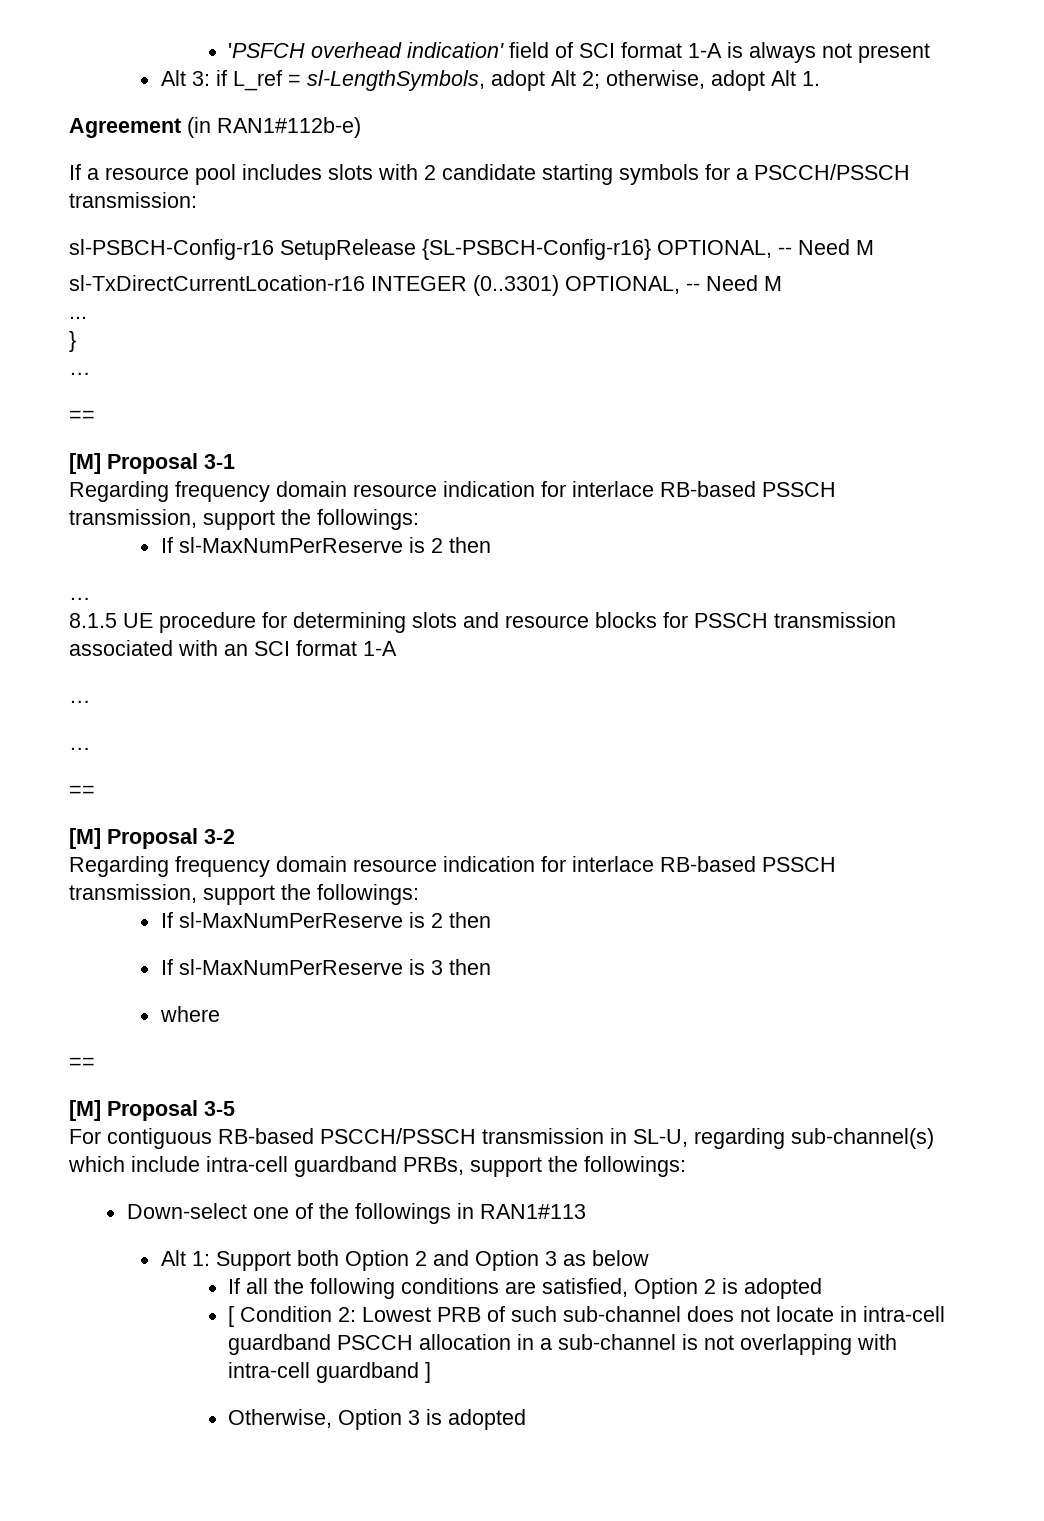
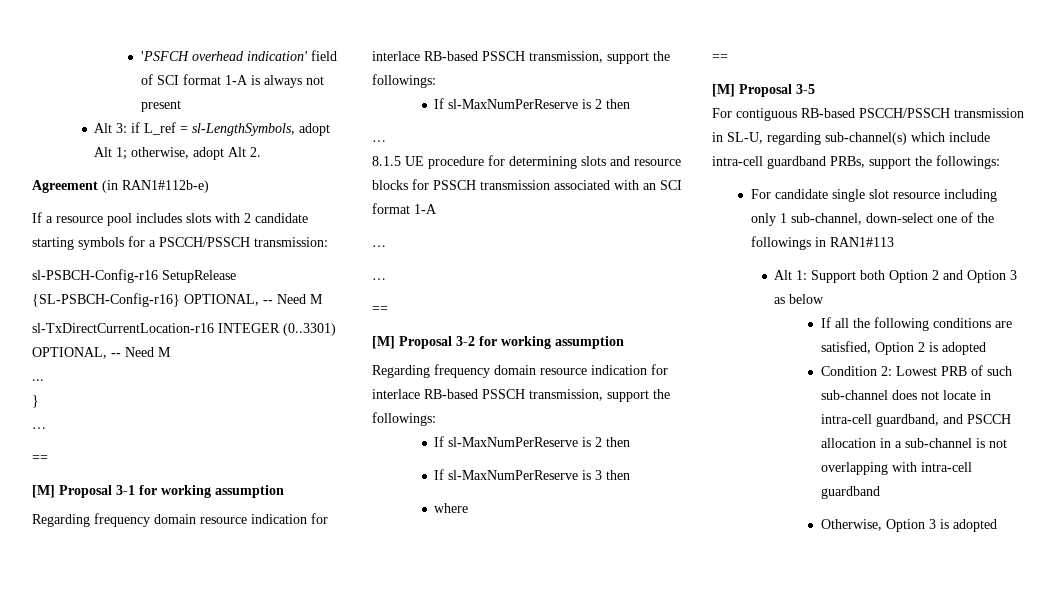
[581,71,600,89] 2; -> [116,147,128,160] 1;
[801,71,820,86] 1. -> [250,147,262,157] 2.
(235, 461) none -> [139,485,284,498] for working assumption
(235, 836) none -> [479,336,624,349] for working assumption
[126,1203,247,1219] Down-select -> [750,189,997,202] [750,213,933,226] For candidate single slot resource including only 1 sub-channel, down-select
[228,1306,235,1327] [ -> (986, 348) none
[228,1334,332,1355] guardband -> [875,414,963,427] guardband, and
[425,1362,432,1383] ] -> (880, 492) none

